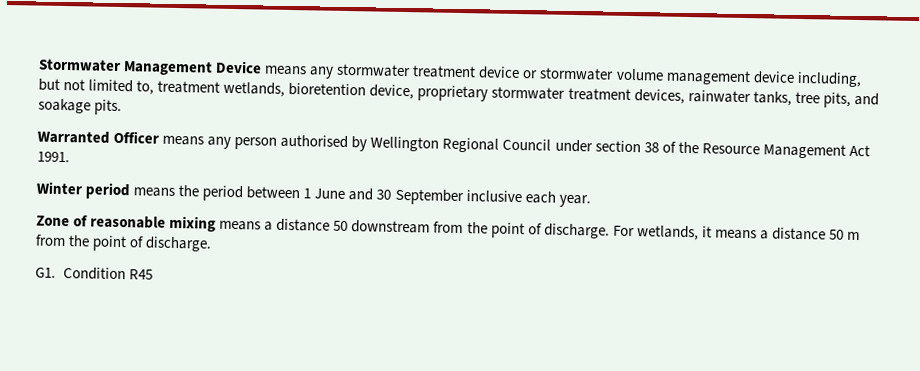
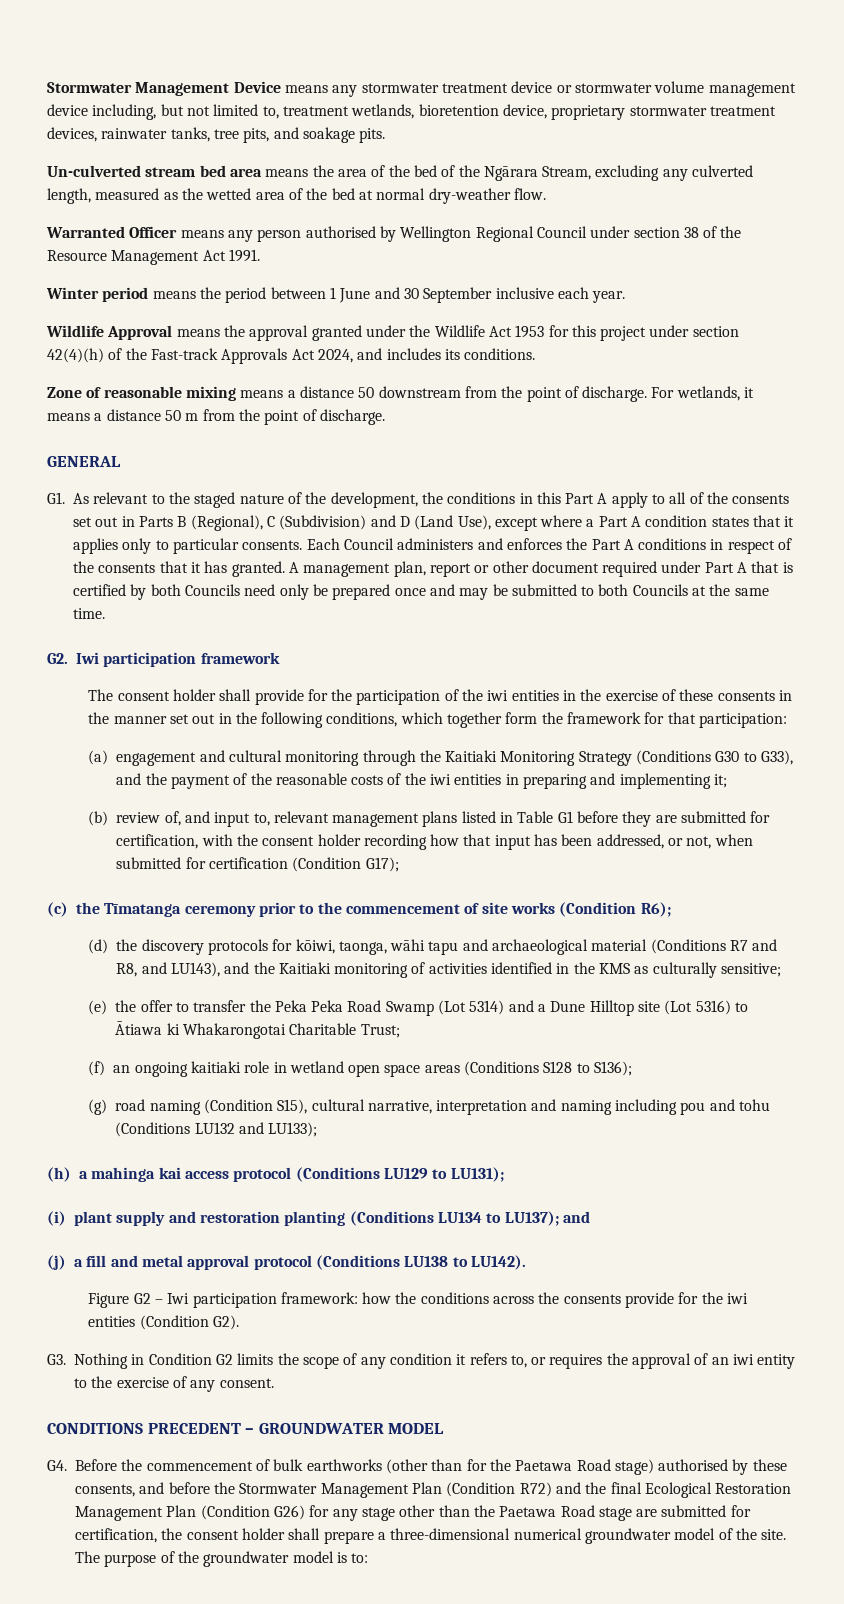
(123, 107) none -> [47,165,754,181] [47,188,546,204] // Un-culverted stream bed area means the area of the bed of the Ngārara Stream, excluding any culverted length, measured as the wetted area of the bed at normal dry-weather flow.
(591, 201) none -> [46,325,739,341] [47,348,536,364] // Wildlife Approval means the approval granted under the Wildlife Act 1953 for this project under section 42(4)(h) of the Fast-track Approvals Act 2024, and includes its conditions.
(213, 244) none -> [47,456,121,467] // GENERAL
[62,267,153,281] Condition R45 -> [73,492,790,508] [73,515,795,531] [73,538,793,554] [73,561,793,577] [73,584,769,600] [73,608,105,619] [47,652,280,667] [88,689,793,705] [88,712,788,728] [88,750,794,766] [116,773,728,789] [88,811,771,827] [116,834,753,850] [116,857,399,872] [47,902,671,917] [88,939,778,955] [116,962,782,978] [88,1000,749,1016] [115,1021,400,1039] [88,1061,633,1077] [88,1099,771,1115] [115,1122,318,1137] [47,1167,504,1182] [47,1211,590,1226] [47,1255,526,1270] [88,1292,749,1308] [88,1315,239,1330] [47,1353,796,1369] [74,1376,274,1392] [47,1423,445,1434] [47,1459,787,1475] [75,1482,792,1498] [75,1505,751,1521] [75,1528,787,1544] [75,1551,369,1567] As relevant to the staged nature of the development, the conditions in this Part A apply to all of the consents set out in Parts B (Regional), C (Subdivision) and D (Land Use), except where a Part A condition states that it applies only to particular consents. Each Council administers and enforces the Part A conditions in respect of the consents that it has granted. A management plan, report or other document required under Part A that is certified by both Councils need only be prepared once and may be submitted to both Councils at the same time. // G2. Iwi participation framework // The consent holder shall provide for the participation of the iwi entities in the exercise of these consents in the manner set out in the following conditions, which together form the framework for that participation: // (a) engagement and cultural monitoring through the Kaitiaki Monitoring Strategy (Conditions G30 to G33), and the payment of the reasonable costs of the iwi entities in preparing and implementing it; // (b) review of, and input to, relevant management plans listed in Table G1 before they are submitted for certification, with the consent holder recording how that input has been addressed, or not, when submitted for certification (Condition G17); // (c) the Tīmatanga ceremony prior to the commencement of site works (Condition R6); // (d) the discovery protocols for kōiwi, taonga, wāhi tapu and archaeological material (Conditions R7 and R8, and LU143), and the Kaitiaki monitoring of activities identified in the KMS as culturally sensitive; // (e) the offer to transfer the Peka Peka Road Swamp (Lot 5314) and a Dune Hilltop site (Lot 5316) to Ātiawa ki Whakarongotai Charitable Trust; // (f) an ongoing kaitiaki role in wetland open space areas (Conditions S128 to S136); // (g) road naming (Condition S15), cultural narrative, interpretation and naming including pou and tohu (Conditions LU132 and LU133); // (h) a mahinga kai access protocol (Conditions LU129 to LU131); // (i) plant supply and restoration planting (Conditions LU134 to LU137); and // (j) a fill and metal approval protocol (Conditions LU138 to LU142). // Figure G2 – Iwi participation framework: how the conditions across the consents provide for the iwi entities (Condition G2). // G3. Nothing in Condition G2 limits the scope of any condition it refers to, or requires the approval of an iwi entity to the exercise of any consent. // CONDITIONS PRECEDENT – GROUNDWATER MODEL // G4. Before the commencement of bulk earthworks (other than for the Paetawa Road stage) authorised by these consents, and before the Stormwater Management Plan (Condition R72) and the final Ecological Restoration Management Plan (Condition G26) for any stage other than the Paetawa Road stage are submitted for certification, the consent holder shall prepare a three-dimensional numerical groundwater model of the site. The purpose of the groundwater model is to:

